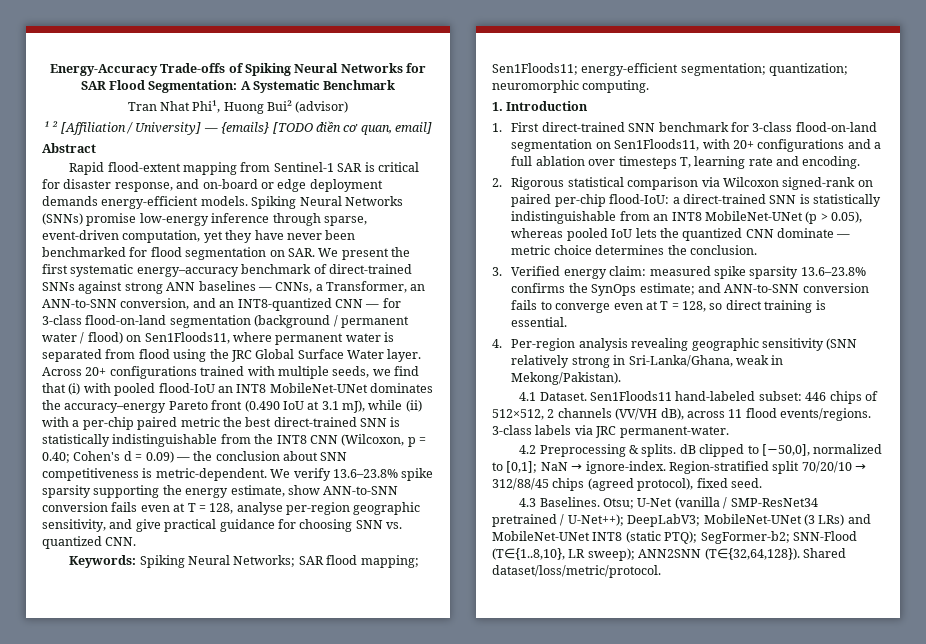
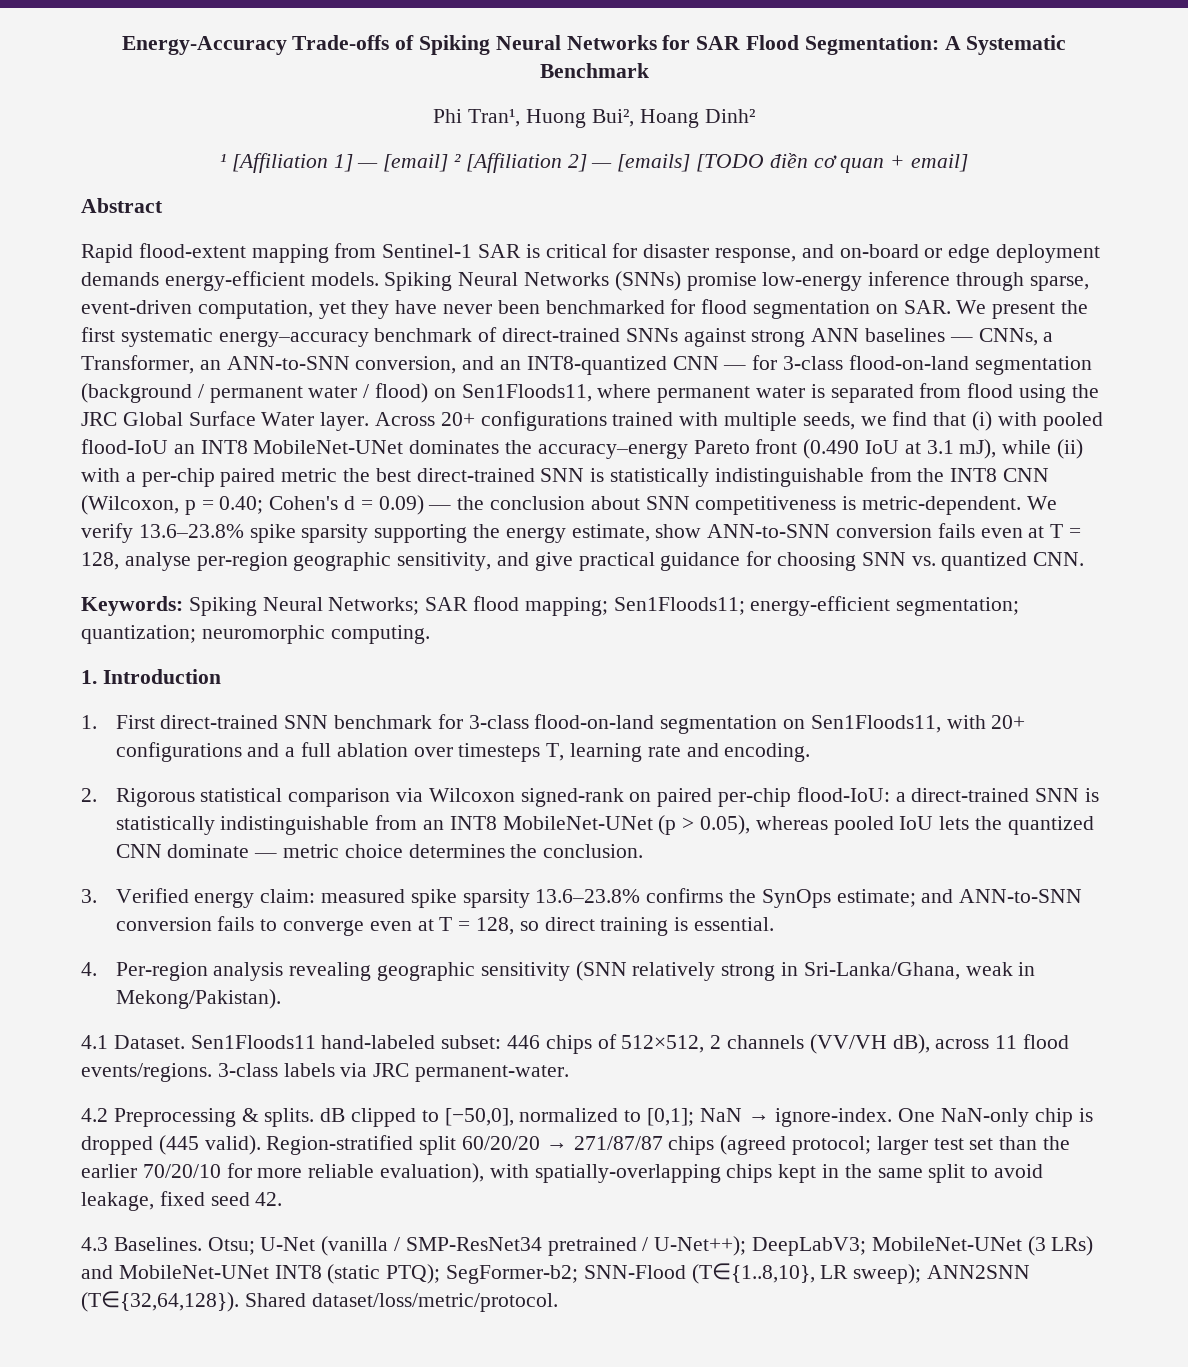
[127,100,349,114] [43,121,270,135] Tran Nhat Phi¹, Huong Bui² (advisor) // ¹ ² [Affiliation / University] — {emails} -> [433,109,755,128] [219,153,691,173] Phi Tran¹, Huong Bui², Hoang Dinh² // ¹ [Affiliation 1] — [email] ² [Affiliation 2] — [emails]
[360,125,392,135] quan, -> [840,155,906,173] quan +
[668,461,866,474] [492,478,762,491] Region-stratified split 70/20/10 → 312/88/45 chips (agreed protocol), fixed seed. -> [898,1108,1093,1127] [81,1135,1071,1155] [81,1163,1044,1183] [81,1191,283,1211] One NaN-only chip is dropped (445 valid). Region-stratified split 60/20/20 → 271/87/87 chips (agreed protocol; larger test set than the earlier 70/20/10 for more reliable evaluation), with spatially-overlapping chips kept in the same split to avoid leakage, fixed seed 42.

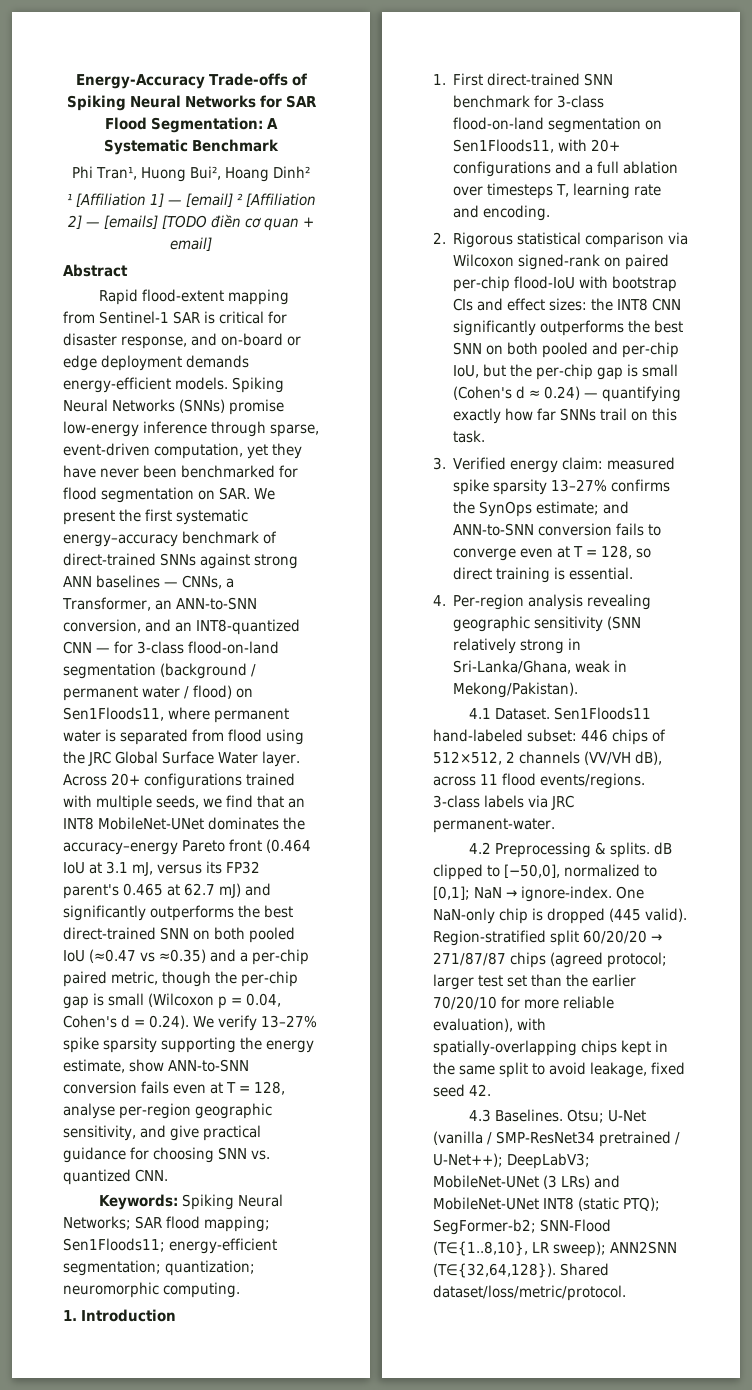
[972,411,1103,431] [81,439,168,454] (i) with pooled flood-IoU -> (284, 801) none
[803,439,860,459] (0.490 -> [266,839,311,853] (0.464
[959,439,1084,459] [81,467,1050,487] [81,495,179,515] mJ), while (ii) with a per-chip paired metric the best direct-trained SNN is statistically indistinguishable from the INT8 CNN (Wilcoxon, -> [132,861,260,876] [63,883,271,899] [63,905,293,921] [63,927,295,943] [63,949,309,965] [63,971,298,987] [63,993,214,1009] mJ, versus its FP32 parent's 0.465 at 62.7 mJ) and significantly outperforms the best direct-trained SNN on both pooled IoU (≈0.47 vs ≈0.35) and a per-chip paired metric, though the per-chip gap is small (Wilcoxon
[219,496,264,514] 0.40; -> [246,993,281,1007] 0.04,
[378,495,1022,515] 0.09) — the conclusion about SNN competitiveness is metric-dependent. -> [149,1015,189,1029] 0.24).
[138,524,244,538] 13.6–23.8% -> [261,1015,317,1028] 13–27%
[796,787,1099,802] [115,815,1094,835] [115,844,644,858] flood-IoU: a direct-trained SNN is statistically indistinguishable from an INT8 MobileNet-UNet (p > 0.05), whereas pooled IoU lets the quantized CNN dominate — metric choice determines the conclusion. -> [514,276,678,292] [453,298,682,311] [453,320,684,336] [453,342,680,358] [453,364,679,380] [453,386,682,402] [453,408,678,424] [453,430,486,443] flood-IoU with bootstrap CIs and effect sizes: the INT8 CNN significantly outperforms the best SNN on both pooled and per-chip IoU, but the per-chip gap is small (Cohen's d ≈ 0.24) — quantifying exactly how far SNNs trail on this task.
[535,889,641,903] 13.6–23.8% -> [551,479,608,492] 13–27%

